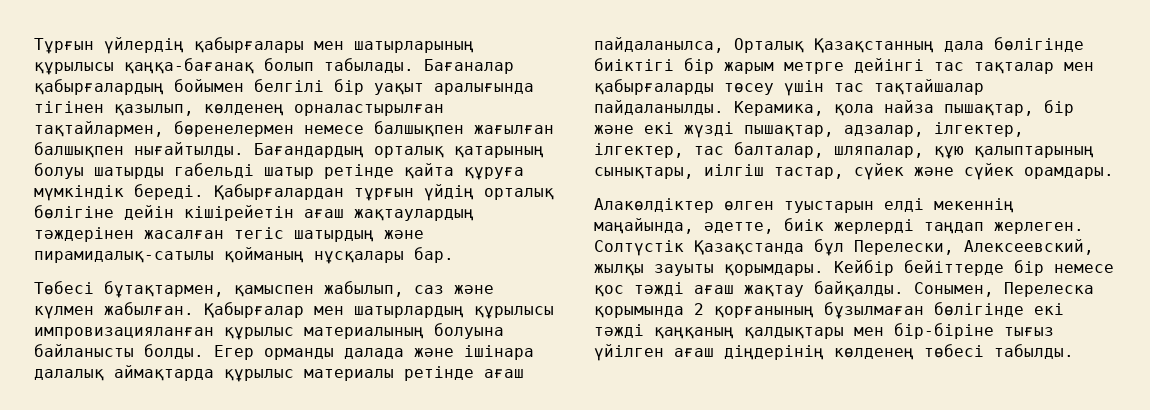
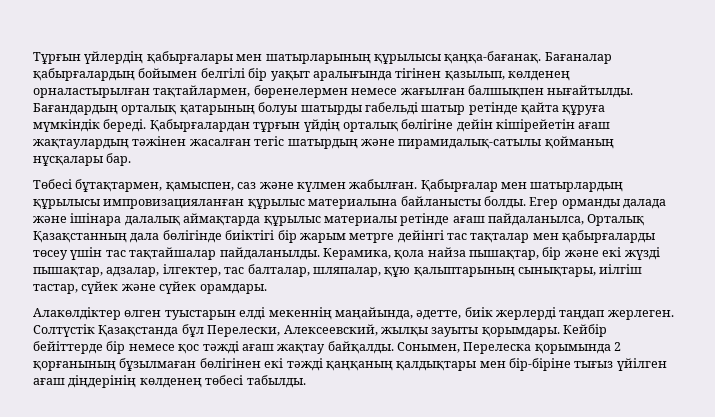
[124,58,414,74] қаңқа-бағанақ болып табылады. -> [444,51,542,64] қаңқа-бағанақ.
[374,121,464,137] балшықпен -> (398, 91) none
[34,227,134,242] тәждерінен -> [132,136,187,146] тәжінен
[234,281,404,297] қамыспен жабылып, -> [165,182,234,192] қамыспен,
[304,323,504,339] материалының болуына -> [308,199,398,209] материалына
[594,143,684,158] ілгектер, -> (221, 270) none
[934,302,1024,317] бөлігінде -> [199,358,261,368] бөлігінен

